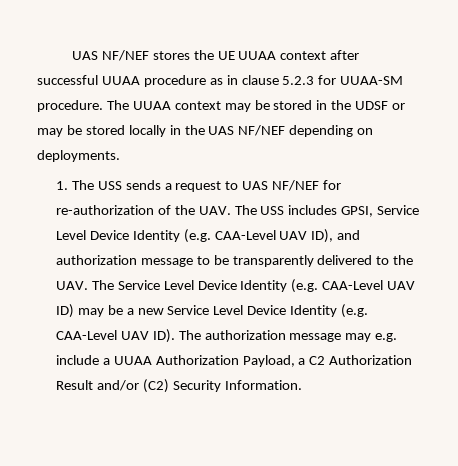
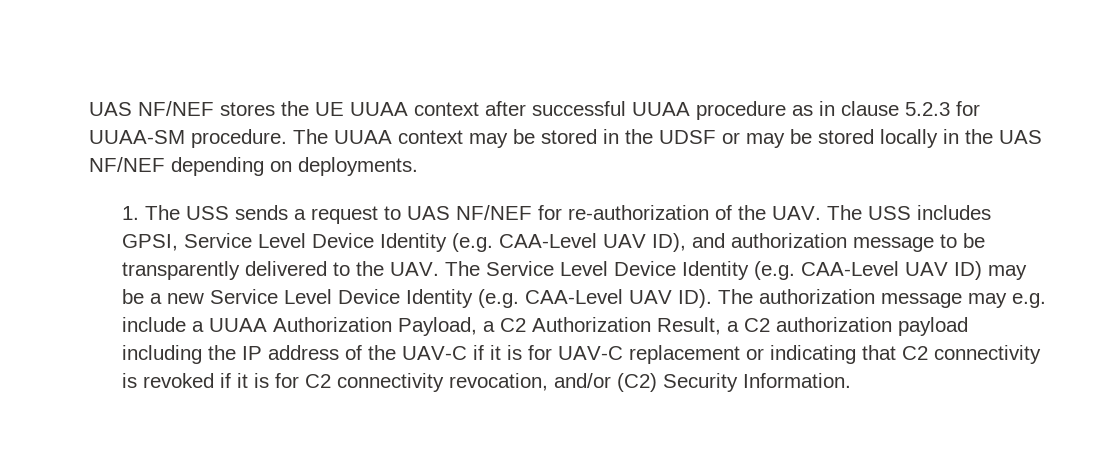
[55,380,93,390] Result -> [656,317,968,336] [121,345,1041,364] [121,373,548,392] Result, a C2 authorization payload including the IP address of the UAV-C if it is for UAV-C replacement or indicating that C2 connectivity is revoked if it is for C2 connectivity revocation,

